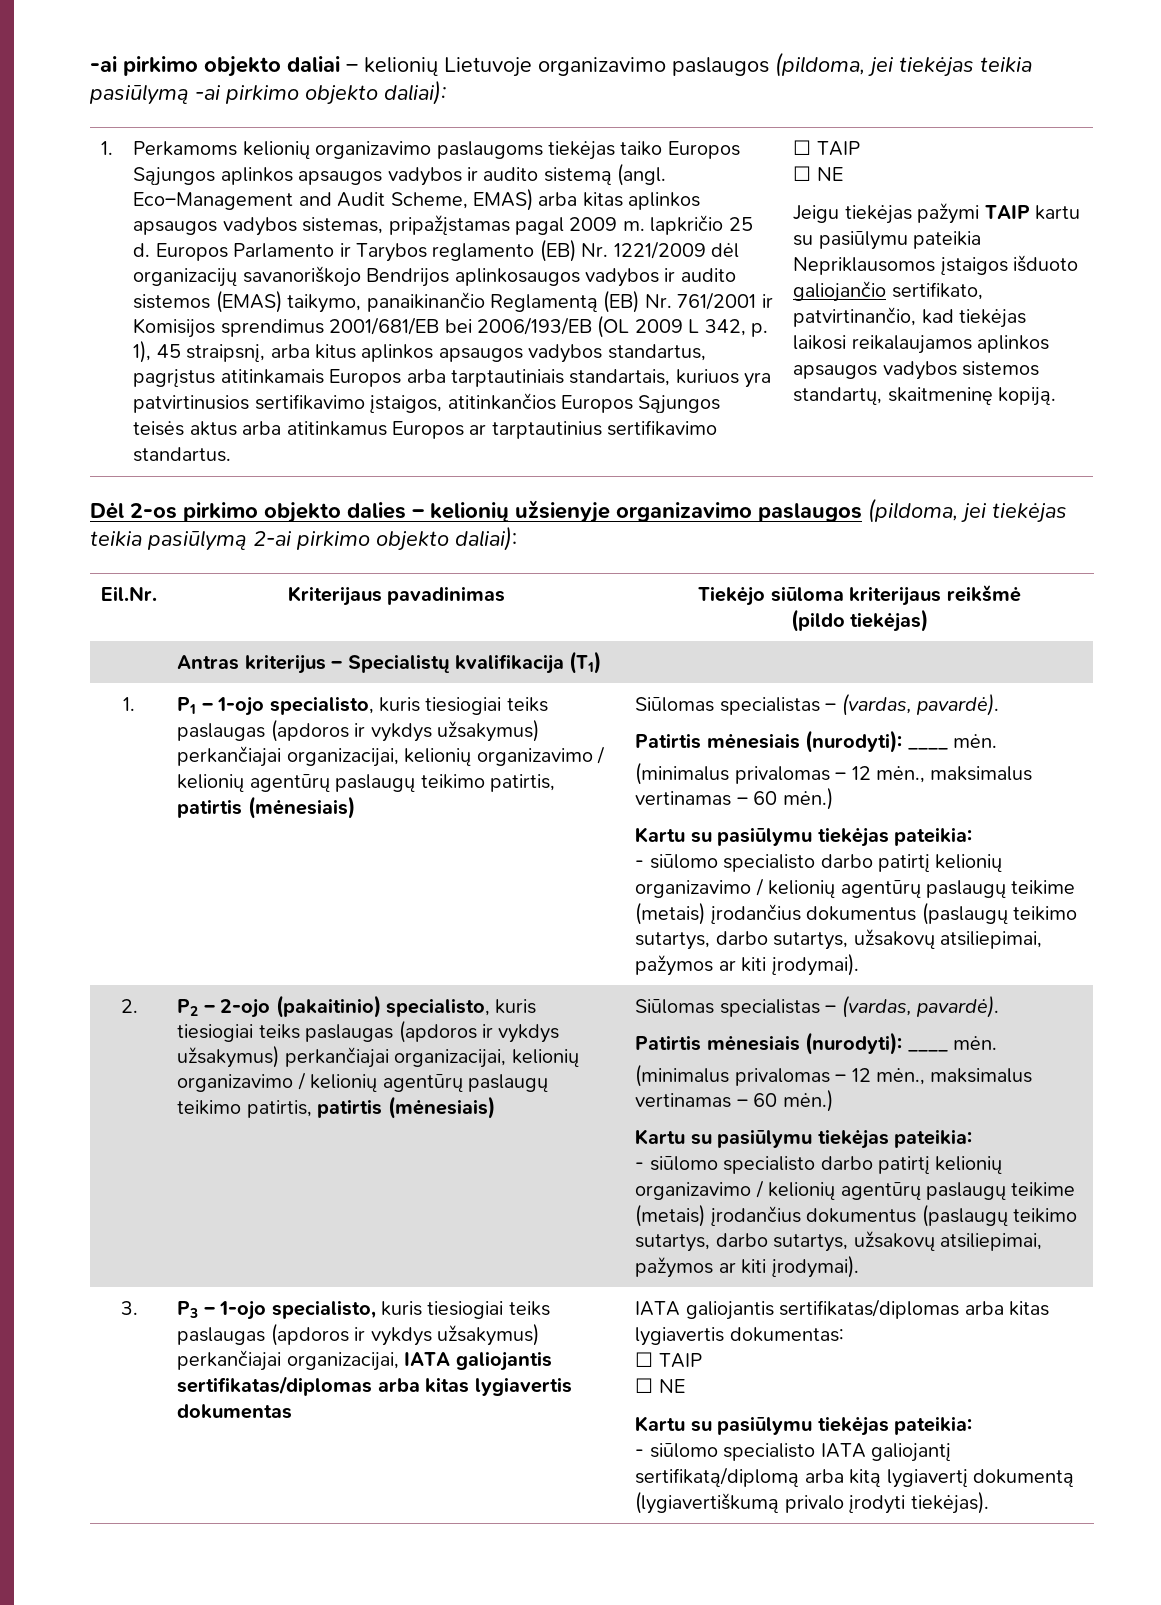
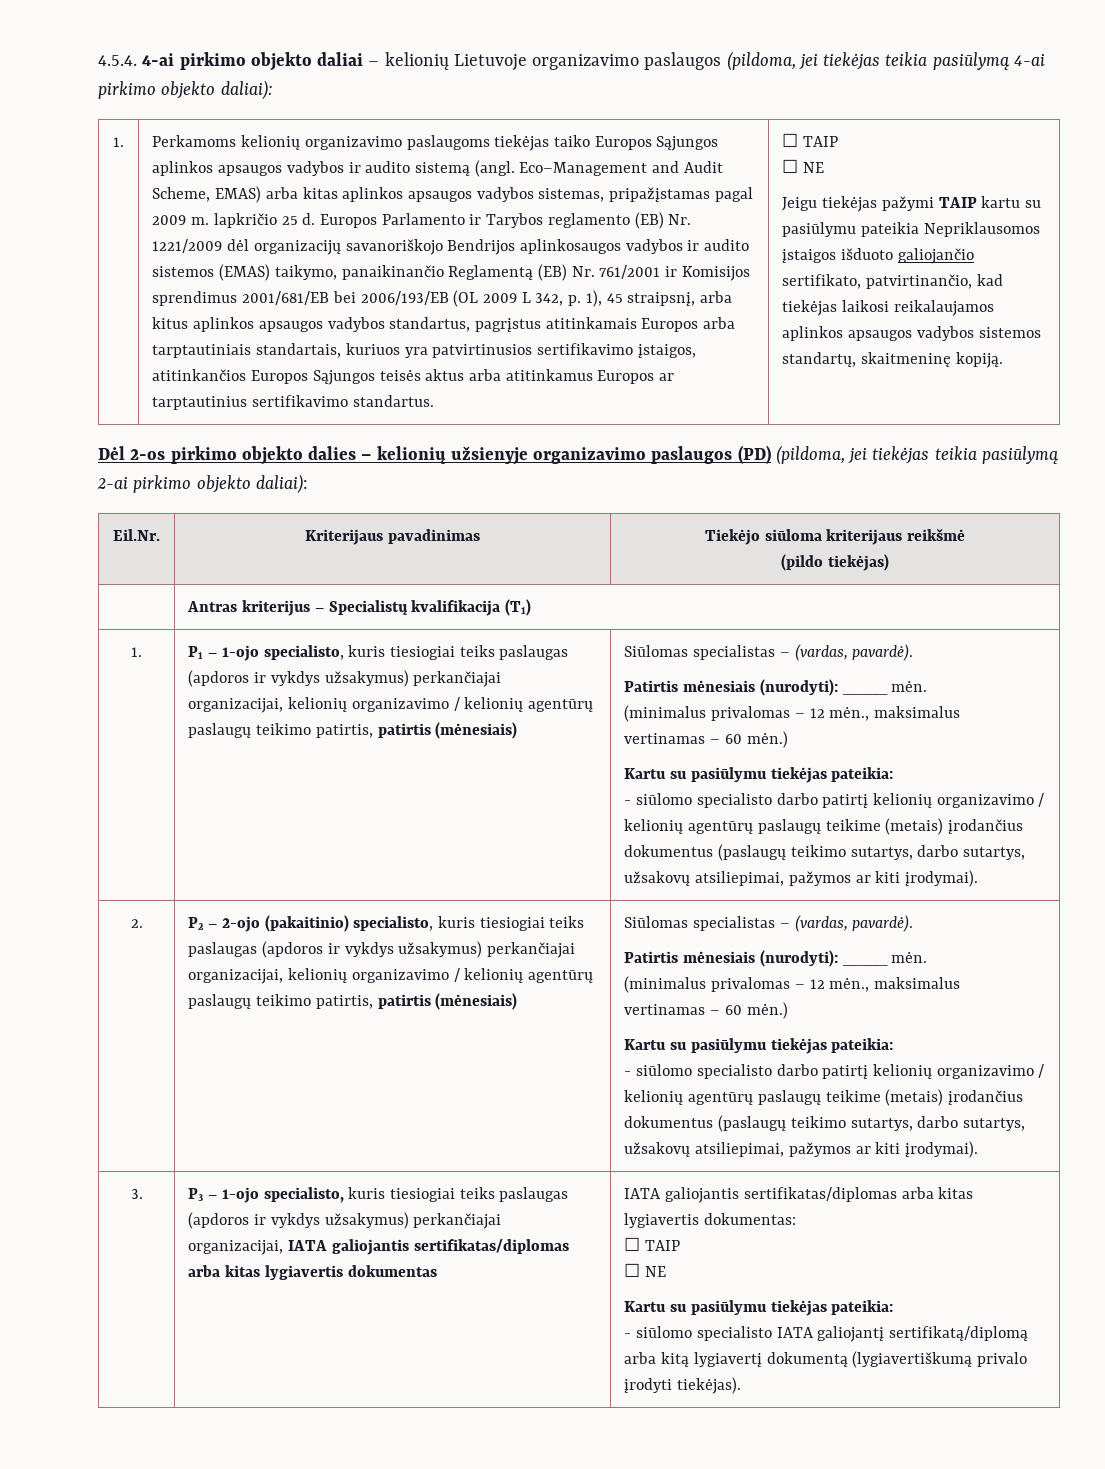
[90,56,117,72] -ai -> [98,53,175,66] 4.5.4. 4-ai
[195,85,221,100] -ai -> [1013,54,1045,66] 4-ai
(862, 512) none -> [737,445,771,464] (PD)

